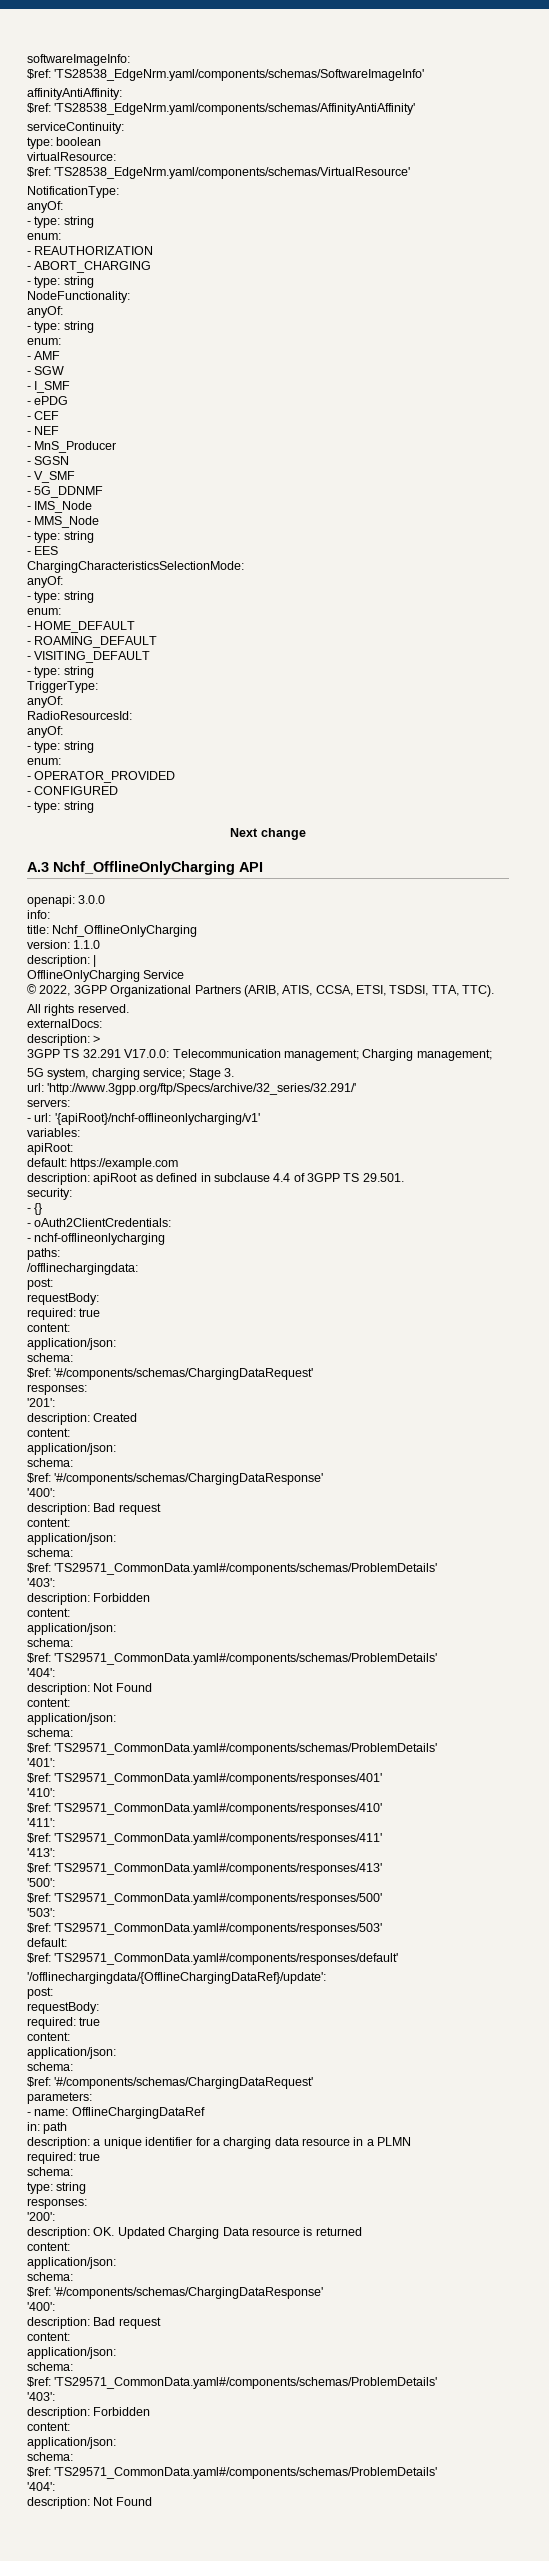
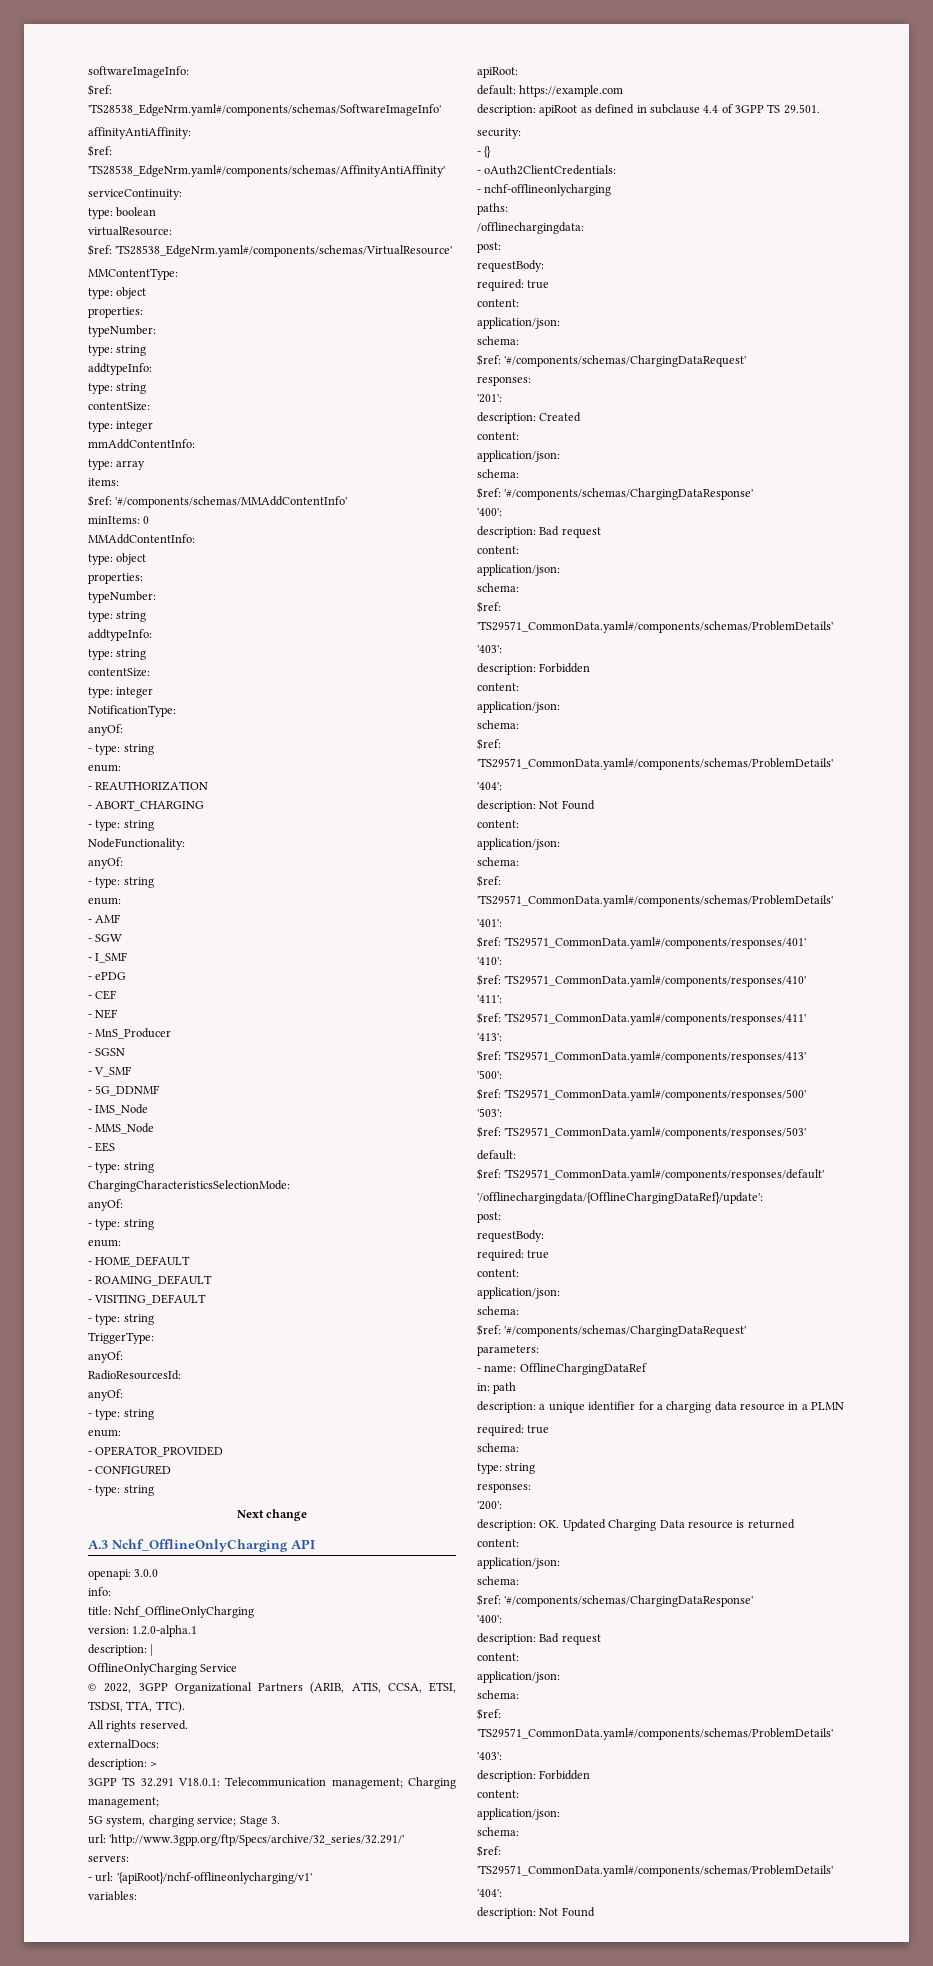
[54,69,425,81] 'TS28538_EdgeNrm.yaml/components/schemas/SoftwareImageInfo' -> [88,104,441,116] 'TS28538_EdgeNrm.yaml#/components/schemas/SoftwareImageInfo'
[54,103,416,115] 'TS28538_EdgeNrm.yaml/components/schemas/AffinityAntiAffinity' -> [88,165,445,177] 'TS28538_EdgeNrm.yaml#/components/schemas/AffinityAntiAffinity'
[54,167,411,179] 'TS28538_EdgeNrm.yaml/components/schemas/VirtualResource' -> [115,245,453,257] [88,268,178,280] [88,287,147,299] [88,307,143,318] [88,325,156,337] [88,345,147,356] [88,363,152,375] [88,383,147,394] [88,402,150,411] [88,421,154,432] [88,439,195,449] [88,459,146,470] [88,478,119,486] [88,495,348,508] [88,516,150,524] [88,534,195,544] [88,553,147,565] [88,573,143,584] [88,591,156,603] [88,611,147,622] [88,629,152,641] [88,649,147,660] [88,668,150,677] [88,687,154,698] 'TS28538_EdgeNrm.yaml#/components/schemas/VirtualResource' // MMContentType: // type: object // properties: // typeNumber: // type: string // addtypeInfo: // type: string // contentSize: // type: integer // mmAddContentInfo: // type: array // items: // $ref: '#/components/schemas/MMAddContentInfo' // minItems: 0 // MMAddContentInfo: // type: object // properties: // typeNumber: // type: string // addtypeInfo: // type: string // contentSize: // type: integer
[27,531,94,543] [27,546,59,555] // - type: string // - EES -> [88,1142,116,1152] [88,1162,154,1173] // - EES // - type: string
[73,940,101,949] 1.1.0 -> [132,1625,198,1637] 1.2.0-alpha.1
[124,1049,170,1058] V17.0.0: -> [178,1778,220,1786] V18.0.1:

